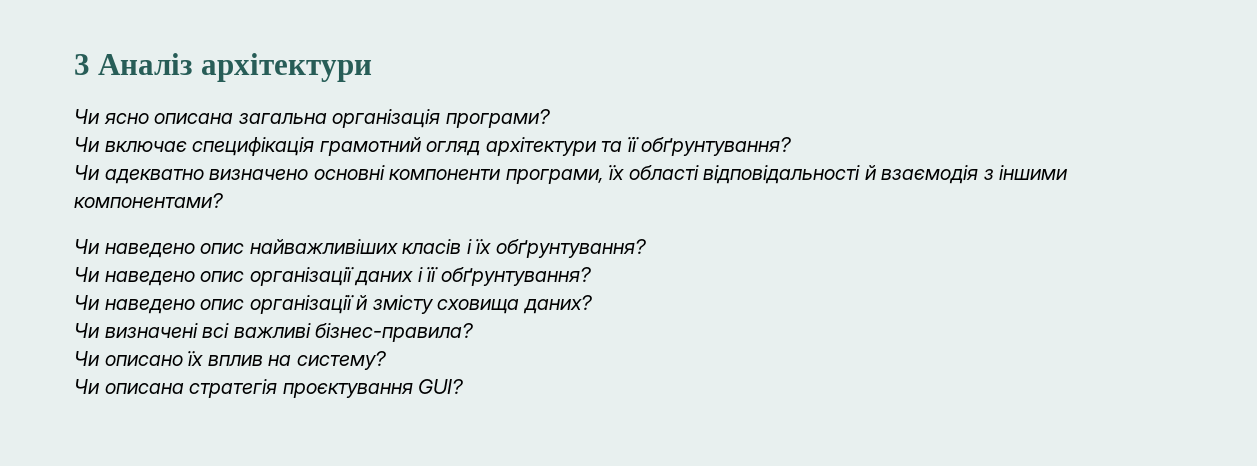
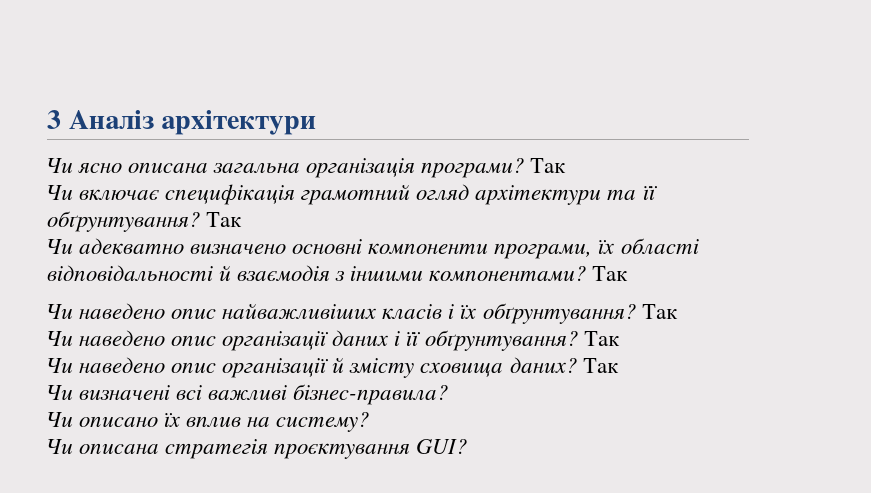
(551, 118) none -> [530,158,567,173] Так
(793, 146) none -> [206,212,243,227] Так
(224, 200) none -> [592,266,629,281] Так
(647, 248) none -> [641,304,678,319] Так
(592, 276) none -> [583,331,620,346] Так
(593, 304) none -> [582,358,619,373] Так

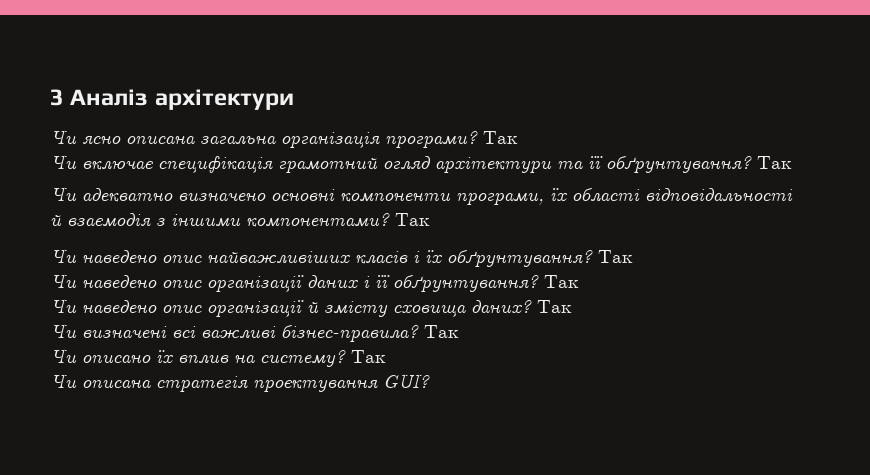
(449, 394) none -> [424,325,459,338] Так
(370, 422) none -> [351,350,386,363] Так

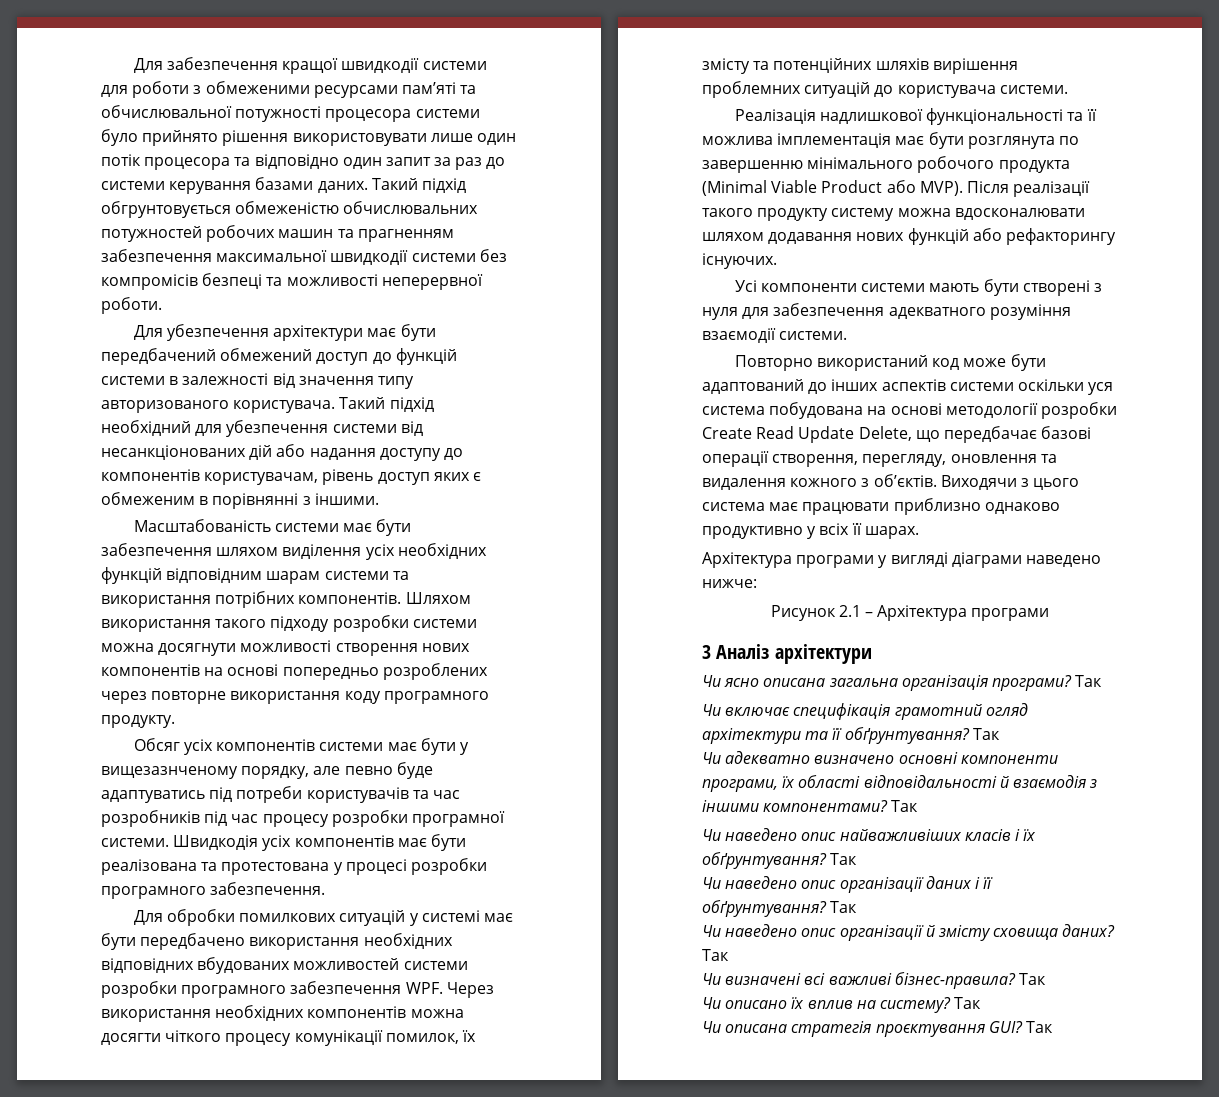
(50, 97) none -> [133,57,487,74] [101,81,477,98] [101,105,480,122] [101,129,516,146] [101,154,506,170] [101,177,466,194] [101,201,479,218] [101,225,454,242] [101,249,507,265] [101,273,483,290] [101,297,162,314] [133,324,436,341] [101,348,457,365] [101,373,414,389] [101,397,434,413] [101,420,423,437] [101,444,463,461] [101,469,481,485] [101,492,379,509] [133,519,412,536] [101,543,487,560] [101,567,409,584] [101,591,471,608] [101,615,477,632] [101,640,470,656] [101,663,488,680] [101,691,489,704] [101,715,175,728] [133,738,469,755] [101,762,433,779] [101,786,460,803] [101,810,505,827] [101,834,466,851] [101,858,487,875] [101,882,326,899] [133,909,513,926] [101,933,453,950] [101,957,468,974] [101,981,494,998] [101,1005,464,1022] [101,1030,476,1046] [702,58,1018,74] [702,81,1068,98] [734,108,1097,125] [702,132,1079,149] [702,156,1070,173] [702,180,1091,197] [702,208,1085,221] [702,228,1116,245] [702,253,777,269] [734,279,1102,296] [702,303,1071,320] [702,328,848,343] [734,354,1046,371] [702,379,1114,395] [702,402,1117,419] [702,426,1092,443] [702,451,1057,467] [702,474,1080,490] [702,498,1060,515] [702,523,919,539] [702,552,1101,568] [702,579,757,588] [770,605,1050,621] Для забезпечення кращої швидкодії системи для роботи з обмеженими ресурсами пам’яті та обчислювальної потужності процесора системи було прийнято рішення використовувати лише один потік процесора та відповідно один запит за раз до системи керування базами даних. Такий підхід обгрунтовується обмеженістю обчислювальних потужностей робочих машин та прагненням забезпечення максимальної швидкодії системи без компромісів безпеці та можливості неперервної роботи. // Для убезпечення архітектури має бути передбачений обмежений доступ до функцій системи в залежності від значення типу авторизованого користувача. Такий підхід необхідний для убезпечення системи від несанкціонованих дій або надання доступу до компонентів користувачам, рівень доступ яких є обмеженим в порівнянні з іншими. // Масштабованість системи має бути забезпечення шляхом виділення усіх необхідних функцій відповідним шарам системи та використання потрібних компонентів. Шляхом використання такого підходу розробки системи можна досягнути можливості створення нових компонентів на основі попередньо розроблених через повторне використання коду програмного продукту. // Обсяг усіх компонентів системи має бути у вищезазнченому порядку, але певно буде адаптуватись під потреби користувачів та час розробників під час процесу розробки програмної системи. Швидкодія усіх компонентів має бути реалізована та протестована у процесі розробки програмного забезпечення. // Для обробки помилкових ситуацій у системі має бути передбачено використання необхідних відповідних вбудованих можливостей системи розробки програмного забезпечення WPF. Через використання необхідних компонентів можна досягти чіткого процесу комунікації помилок, їх змісту та потенційних шляхів вирішення проблемних ситуацій до користувача системи. // Реалізація надлишкової функціональності та її можлива імплементація має бути розглянута по завершенню мінімального робочого продукта (Minimal Viable Product або MVP). Після реалізації такого продукту систему можна вдосконалювати шляхом додавання нових функцій або рефакторингу існуючих. // Усі компоненти системи мають бути створені з нуля для забезпечення адекватного розуміння взаємодії системи. // Повторно використаний код може бути адаптований до інших аспектів системи оскільки уся система побудована на основі методології розробки Create Read Update Delete, що передбачає базові операції створення, перегляду, оновлення та видалення кожного з об’єктів. Виходячи з цього система має працювати приблизно однаково продуктивно у всіх її шарах. // Архітектура програми у вигляді діаграми наведено нижче: // Рисунок 2.1 – Архітектура програми //
(430, 381) none -> [1025,1021,1053,1033] Так

